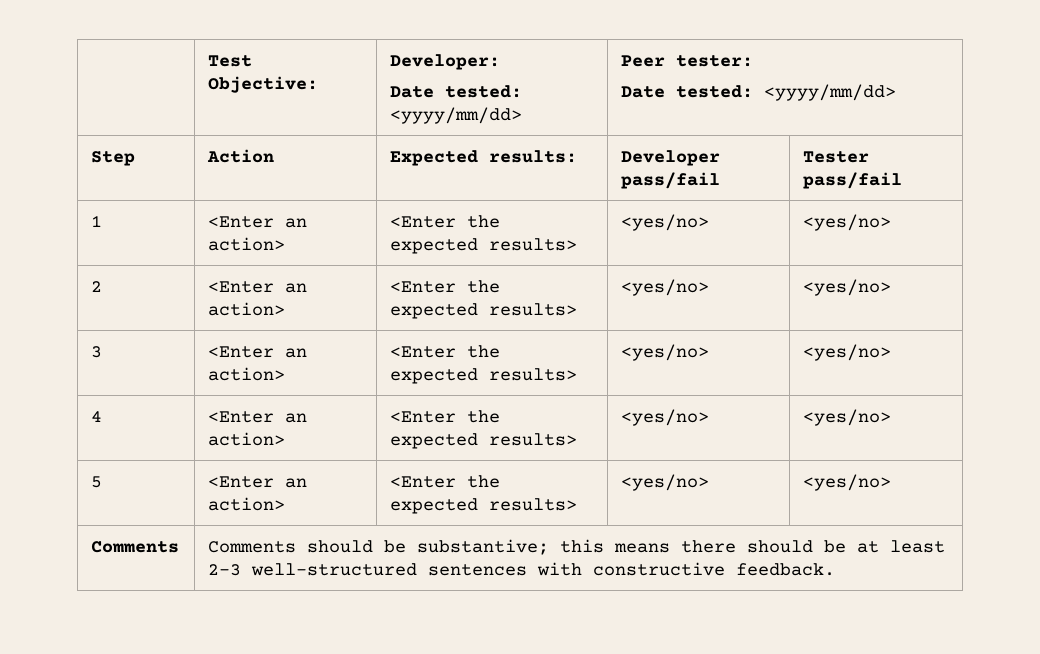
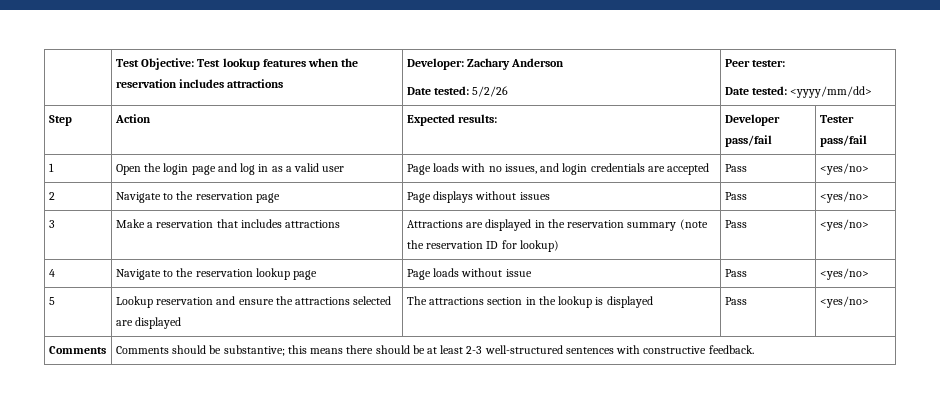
(319, 84) none -> [197,58,359,70] [115,79,284,88] Test lookup features when the reservation includes attractions
[390,85,523,98] [390,107,523,124] // Date tested: <yyyy/mm/dd> -> [467,58,565,70] [406,86,509,97] Zachary Anderson // Date tested: 5/2/26
[208,216,308,228] [208,237,286,251] [390,215,501,228] [390,238,578,254] [621,214,710,231] [803,214,892,231] [91,281,103,292] [208,281,308,293] [208,302,286,316] [390,280,501,293] [390,303,578,319] [621,279,710,296] [803,279,892,296] [91,346,103,358] [208,346,308,358] [208,367,286,381] [390,345,501,358] [390,368,578,384] [621,344,710,361] [803,344,892,361] [91,411,103,422] [208,411,308,423] [208,432,286,446] [390,410,501,423] [390,433,578,449] [621,409,710,426] [803,409,892,426] [91,476,103,488] [208,476,308,488] [208,497,286,511] [390,475,501,488] [390,498,578,514] [621,474,710,491] <Enter an action> | <Enter the expected results> | <yes/no> | <yes/no> // 2 | <Enter an action> | <Enter the expected results> | <yes/no> | <yes/no> // 3 | <Enter an action> | <Enter the expected results> | <yes/no> | <yes/no> // 4 | <Enter an action> | <Enter the expected results> | <yes/no> | <yes/no> // 5 | <Enter an action> | <Enter the expected results> | <yes/no> -> [115,163,345,175] [406,163,710,175] [724,164,747,172] [819,163,869,175] [48,192,55,200] [115,191,280,203] [406,191,550,203] [724,192,747,200] [819,191,869,203] [48,220,55,228] [115,219,341,228] [406,219,708,231] [406,240,559,252] [724,220,747,228] [819,219,869,231] [48,269,55,277] [115,268,318,280] [406,268,532,280] [724,269,747,277] [819,268,869,280] [48,297,55,305] [115,296,392,308] [115,317,182,329] [406,296,653,308] [724,297,747,305] Open the login page and log in as a valid user | Page loads with no issues, and login credentials are accepted | Pass | <yes/no> // 2 | Navigate to the reservation page | Page displays without issues | Pass | <yes/no> // 3 | Make a reservation that includes attractions | Attractions are displayed in the reservation summary (note the reservation ID for lookup) | Pass | <yes/no> // 4 | Navigate to the reservation lookup page | Page loads without issue | Pass | <yes/no> // 5 | Lookup reservation and ensure the attractions selected are displayed | The attractions section in the lookup is displayed | Pass

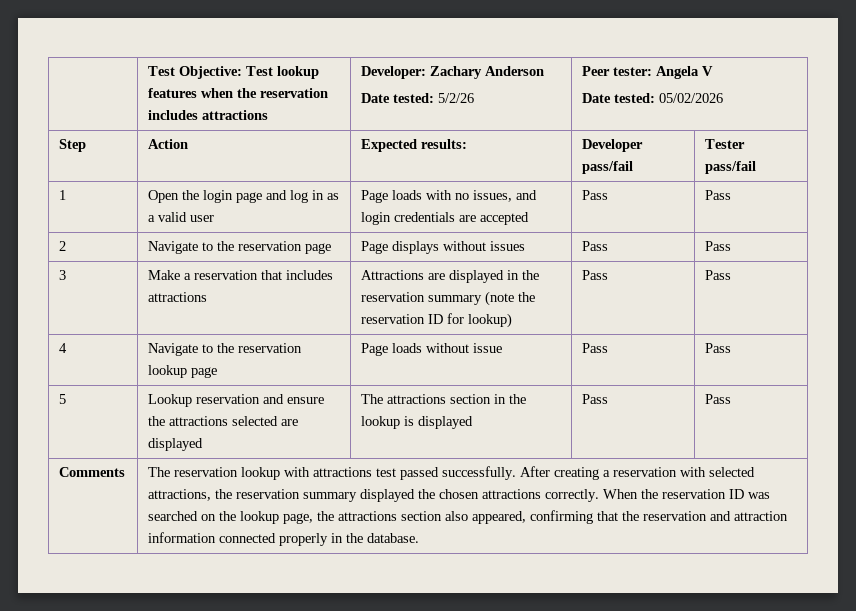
[724,86,873,98] // Date tested: <yyyy/mm/dd> -> [656,66,714,79] [582,93,724,103] Angela V // Date tested: 05/02/2026
[819,163,869,175] <yes/no> -> [705,190,732,200] Pass
[819,191,869,203] <yes/no> -> [705,241,732,251] Pass
[819,219,869,231] <yes/no> -> [705,270,732,280] Pass
[819,268,869,280] <yes/no> -> [705,343,732,353] Pass
[819,296,869,308] <yes/no> -> [705,394,732,404] Pass
[115,345,754,356] Comments should be substantive; this means there should be at least 2-3 well-structured sentences with constructive feedback. -> [148,466,756,480] [148,489,771,502] [148,510,789,524] [148,532,420,546] The reservation lookup with attractions test passed successfully. After creating a reservation with selected attractions, the reservation summary displayed the chosen attractions correctly. When the reservation ID was searched on the lookup page, the attractions section also appeared, confirming that the reservation and attraction information connected properly in the database.

